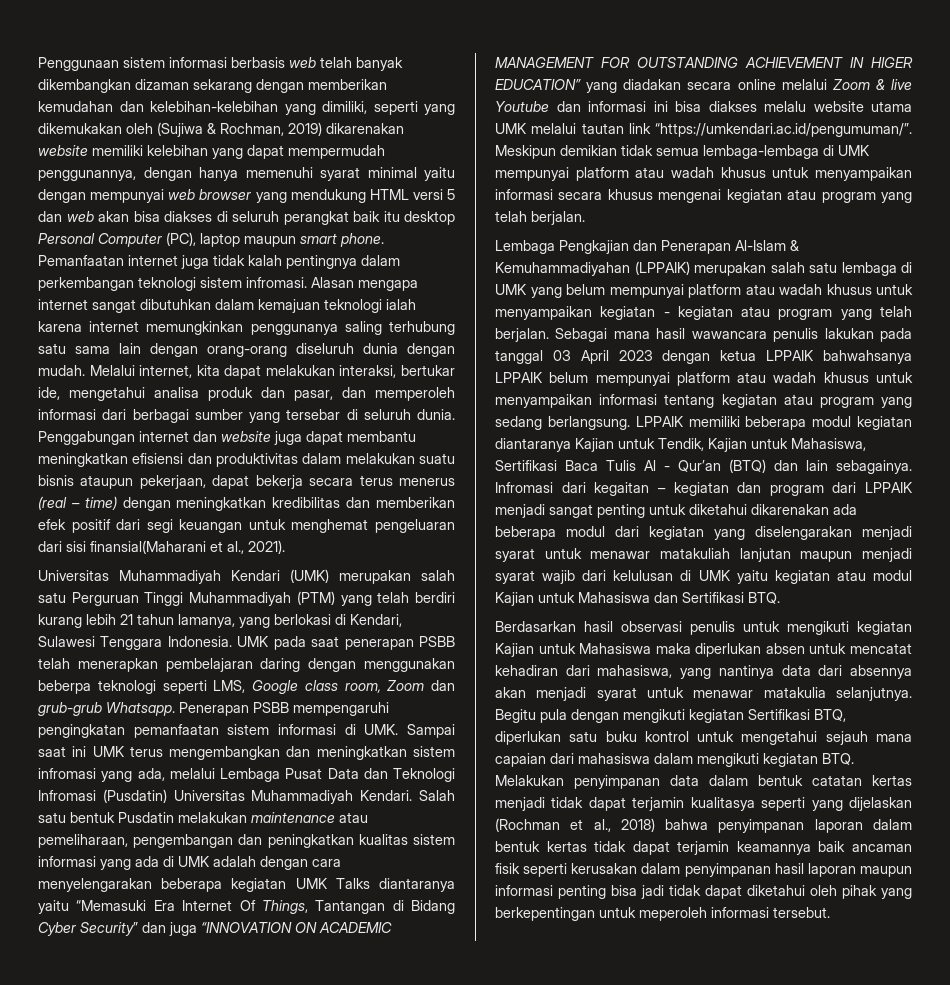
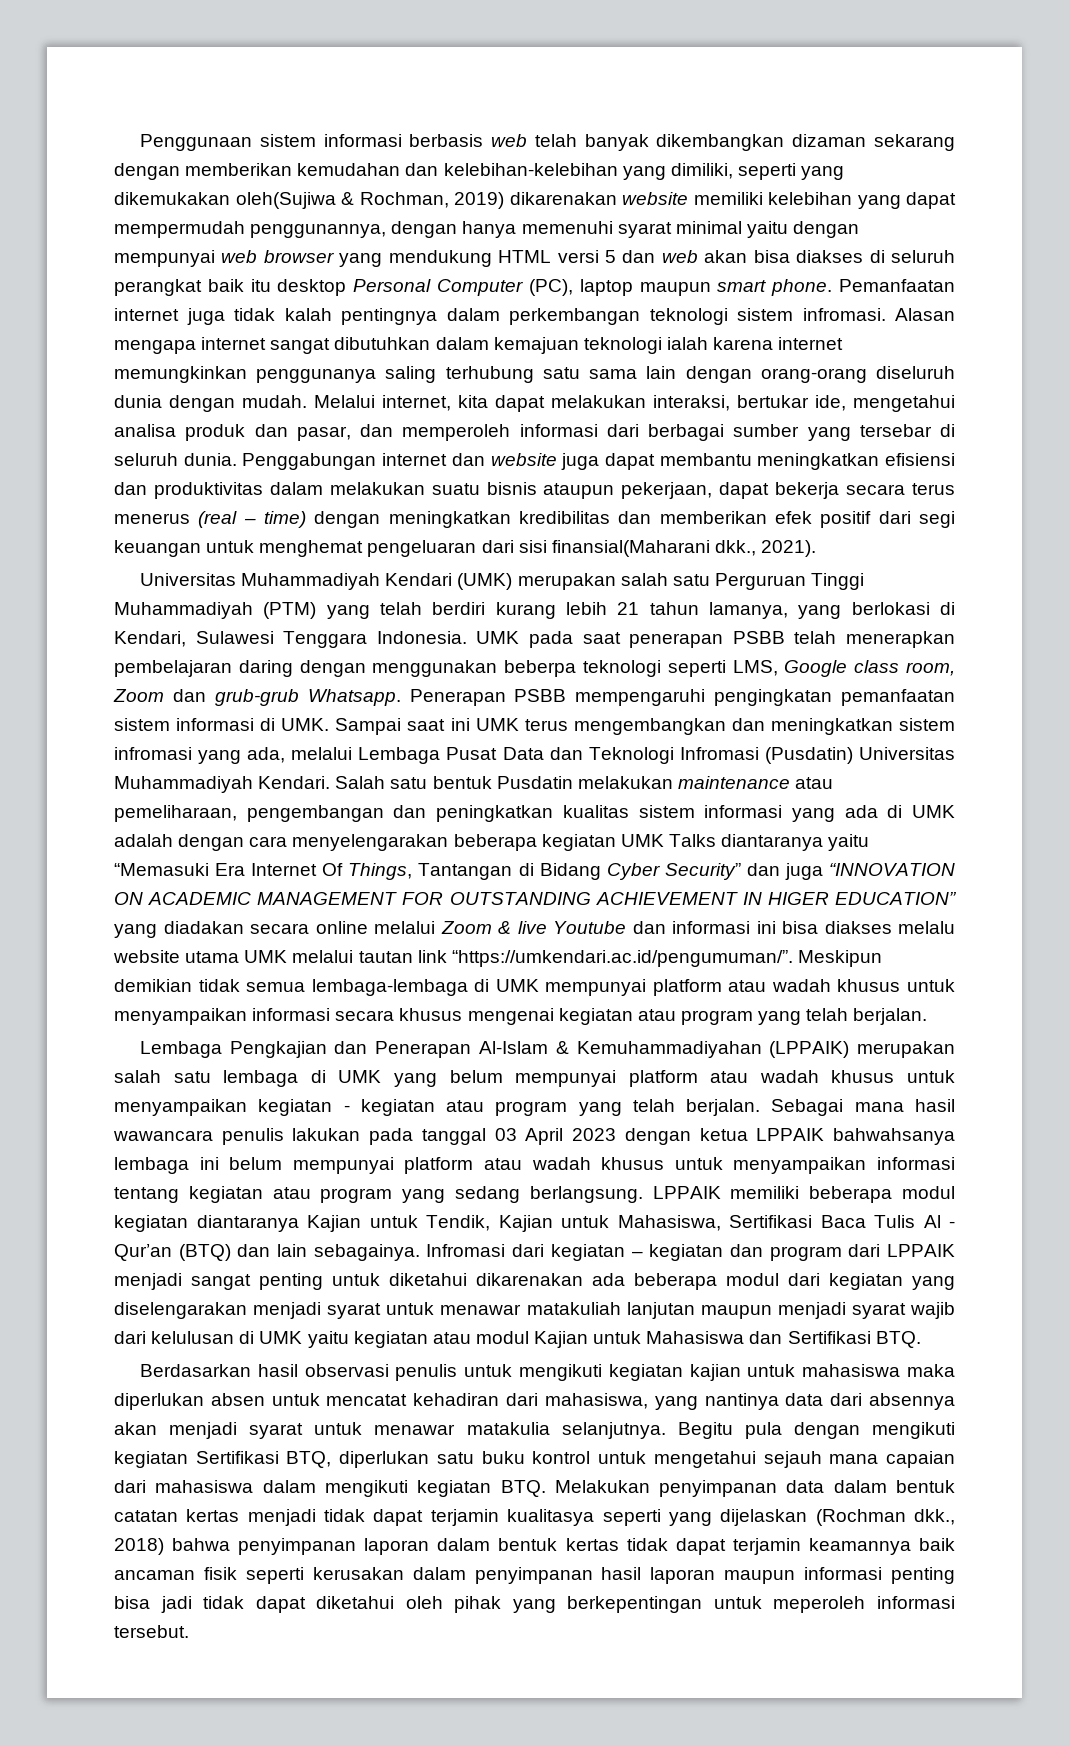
[126,122,203,137] oleh (Sujiwa -> [235,192,336,209] oleh(Sujiwa
[210,541,244,554] et al., -> [714,540,756,556] dkk.,
[495,372,543,383] LPPAIK -> [114,1157,219,1174] lembaga ini
[594,482,650,496] kegaitan -> [550,1244,625,1261] kegiatan
[495,643,652,657] Kajian untuk Mahasiswa -> [689,1364,901,1381] kajian untuk mahasiswa
[570,819,611,832] et al., -> [914,1509,956,1525] dkk.,

